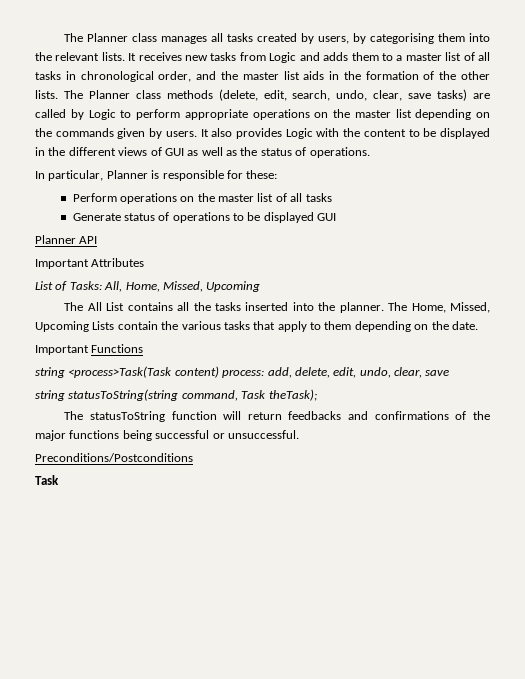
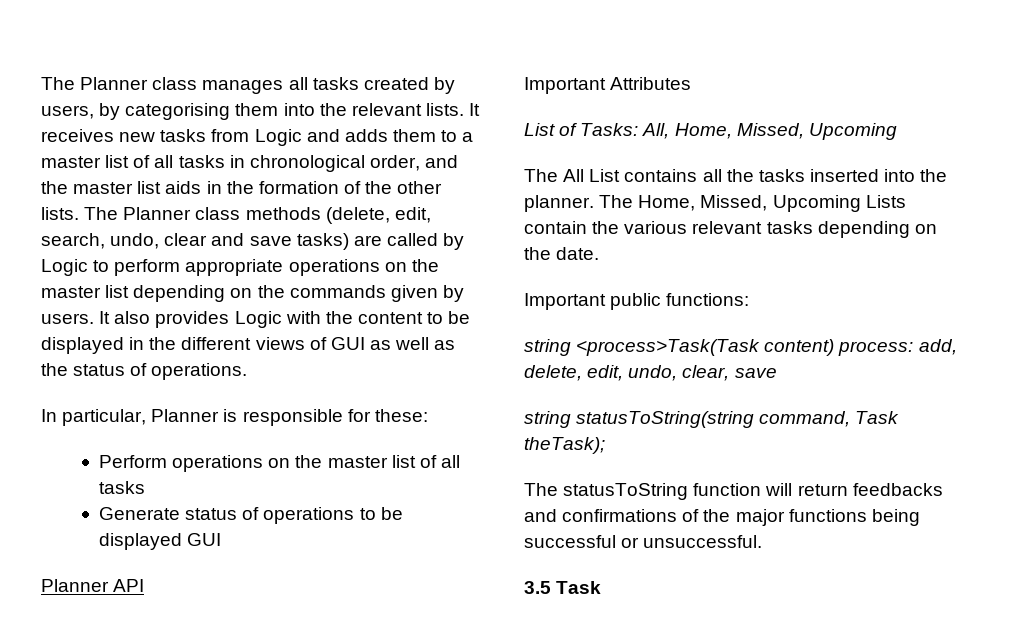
[373,90,403,101] clear, -> [164,233,245,246] clear and
[223,321,352,332] tasks that apply to them -> [692,221,813,234] relevant tasks
[91,344,144,353] Functions -> [610,293,750,310] public functions:
[35,453,193,462] Preconditions/Postconditions // -> [524,581,551,594] 3.5

